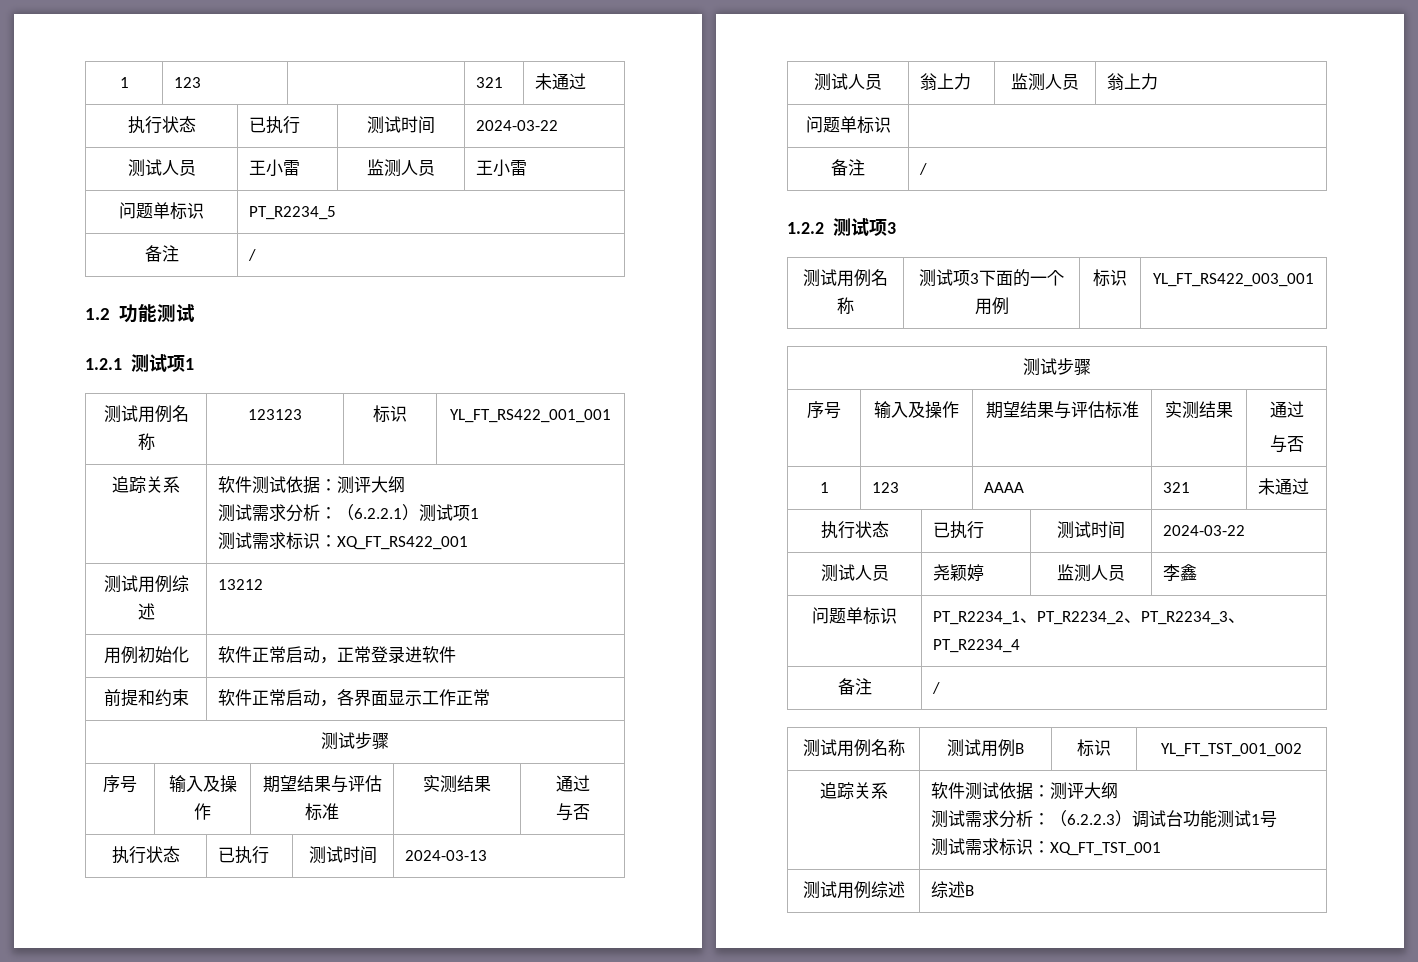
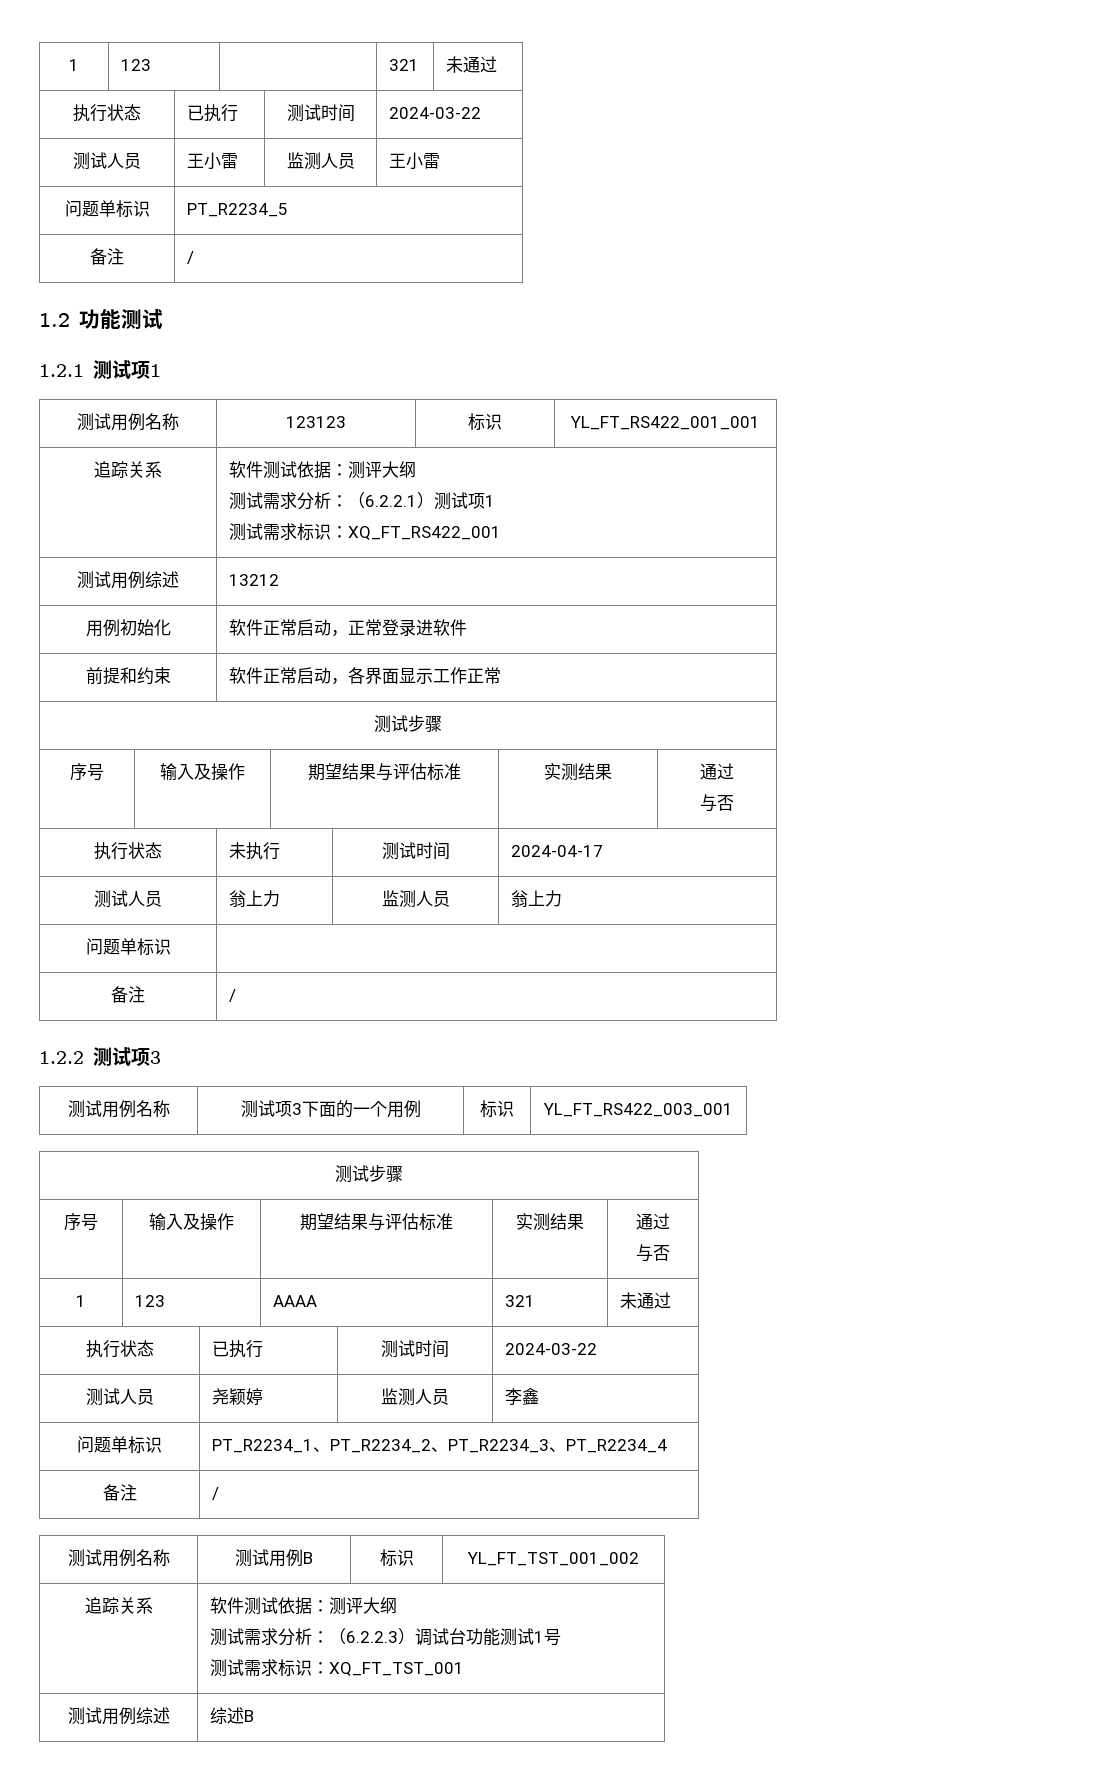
[217,846,269,864] [309,846,377,864] [404,850,487,861] 已执行 | 测试时间 | 2024-03-13 -> [228,842,280,860] [381,842,450,860] [510,845,603,857] 未执行 | 测试时间 | 2024-04-17

